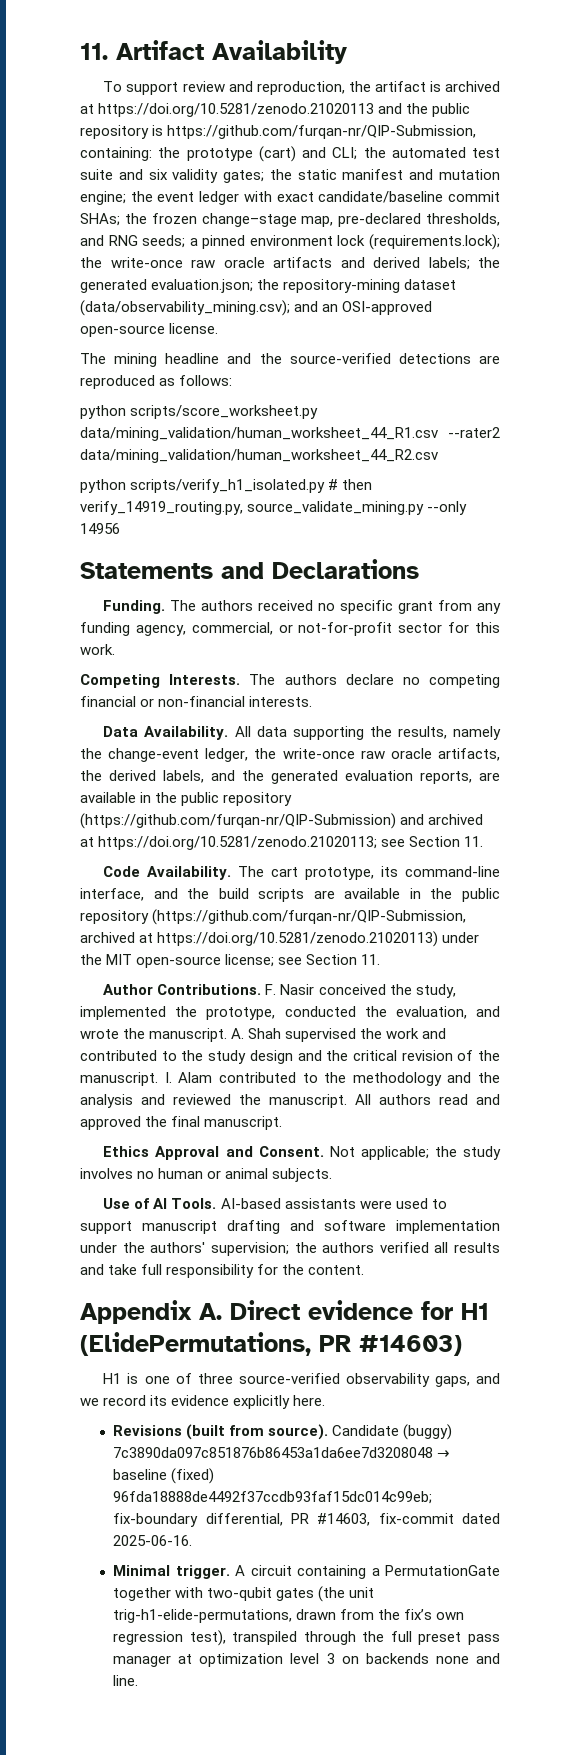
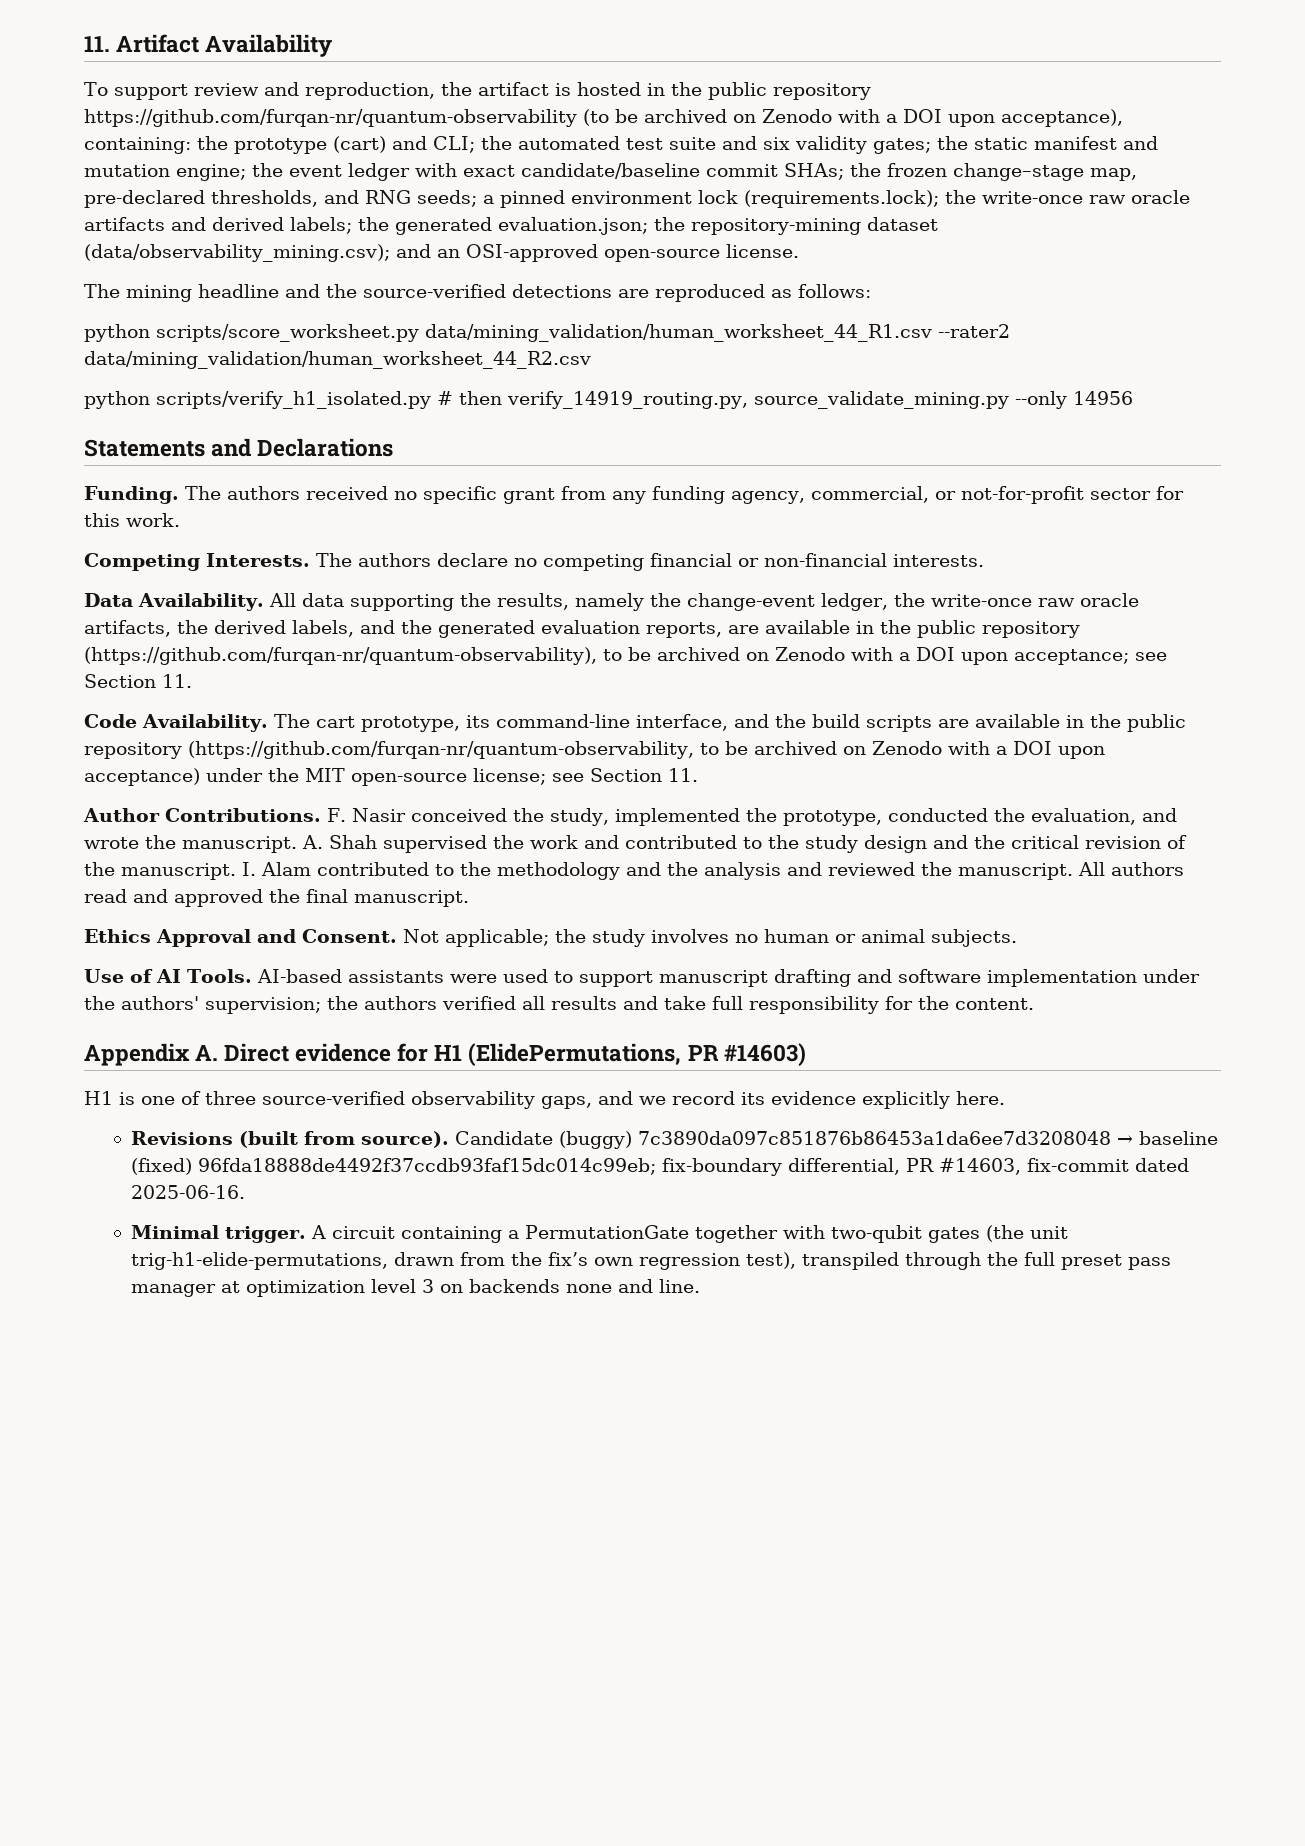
[445,81,500,92] [80,103,471,117] [80,125,477,139] archived at https://doi.org/10.5281/zenodo.21020113 and the public repository is https://github.com/furqan-nr/QIP-Submission, -> [576,82,871,100] [84,109,1123,127] hosted in the public repository https://github.com/furqan-nr/quantum-observability (to be archived on Zenodo with a DOI upon acceptance),
[80,813,484,829] [80,836,378,850] (https://github.com/furqan-nr/QIP-Submission) and archived at https://doi.org/10.5281/zenodo.21020113; -> [84,647,1129,665] (https://github.com/furqan-nr/quantum-observability), to be archived on Zenodo with a DOI upon acceptance;
[152,909,467,925] [80,931,439,947] (https://github.com/furqan-nr/QIP-Submission, archived at https://doi.org/10.5281/zenodo.21020113) -> [188,741,1105,759] [84,768,200,786] (https://github.com/furqan-nr/quantum-observability, to be archived on Zenodo with a DOI upon acceptance)

